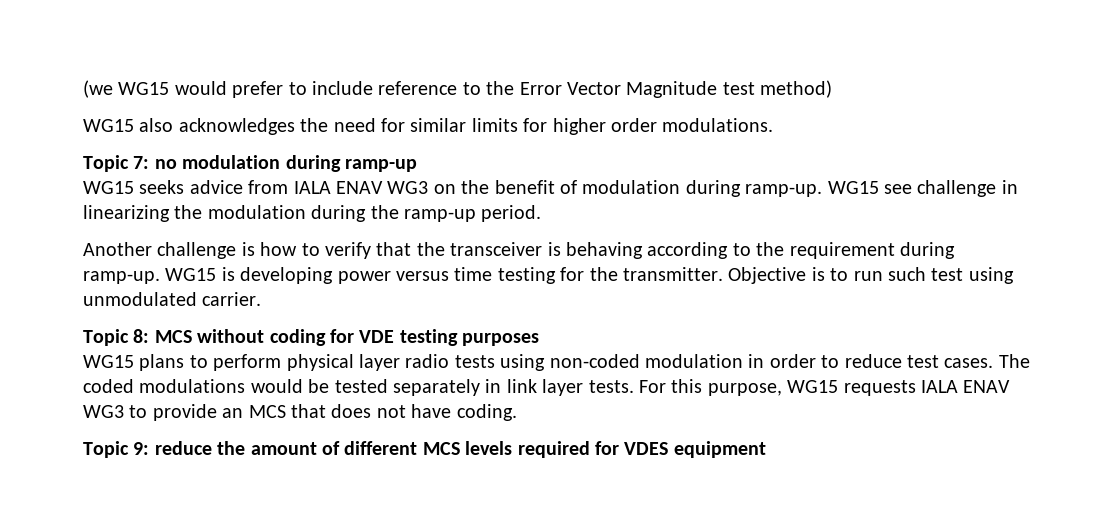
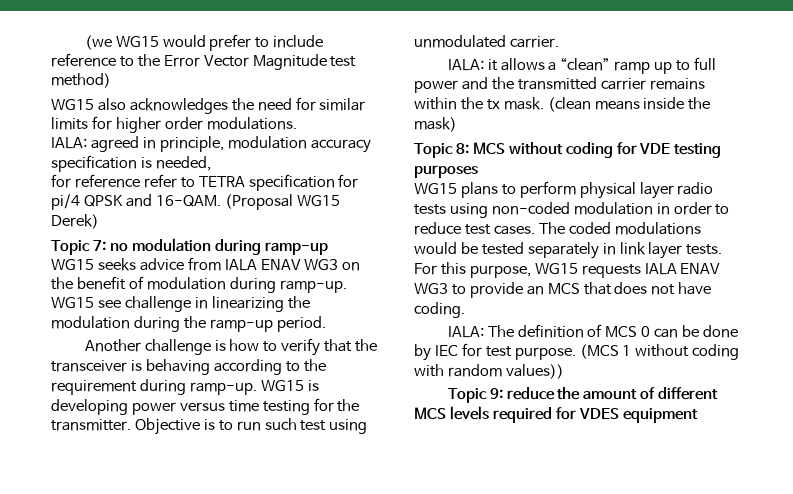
(774, 125) none -> [51,136,371,153] [51,155,211,172] [51,174,359,191] [51,194,340,210] [51,214,99,229] // IALA: agreed in principle, modulation accuracy specification is needed, // for reference refer to TETRA specification for pi/4 QPSK and 16-QAM. (Proposal WG15 Derek)
(262, 299) none -> [447,57,717,74] [414,77,705,93] [414,97,711,112] [414,117,457,132] // IALA: it allows a “clean” ramp up to full power and the transmitted carrier remains within the tx mask. (clean means inside the mask)
(517, 412) none -> [447,324,739,338] [414,343,740,361] [414,364,564,379] // IALA: The definition of MCS 0 can be done by IEC for test purpose. (MCS 1 without coding with random values))

